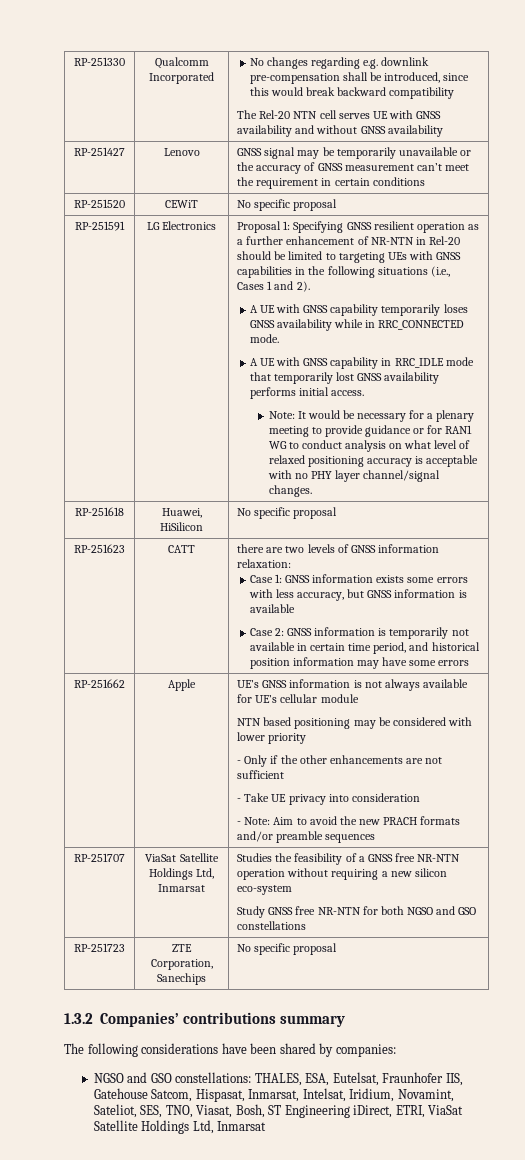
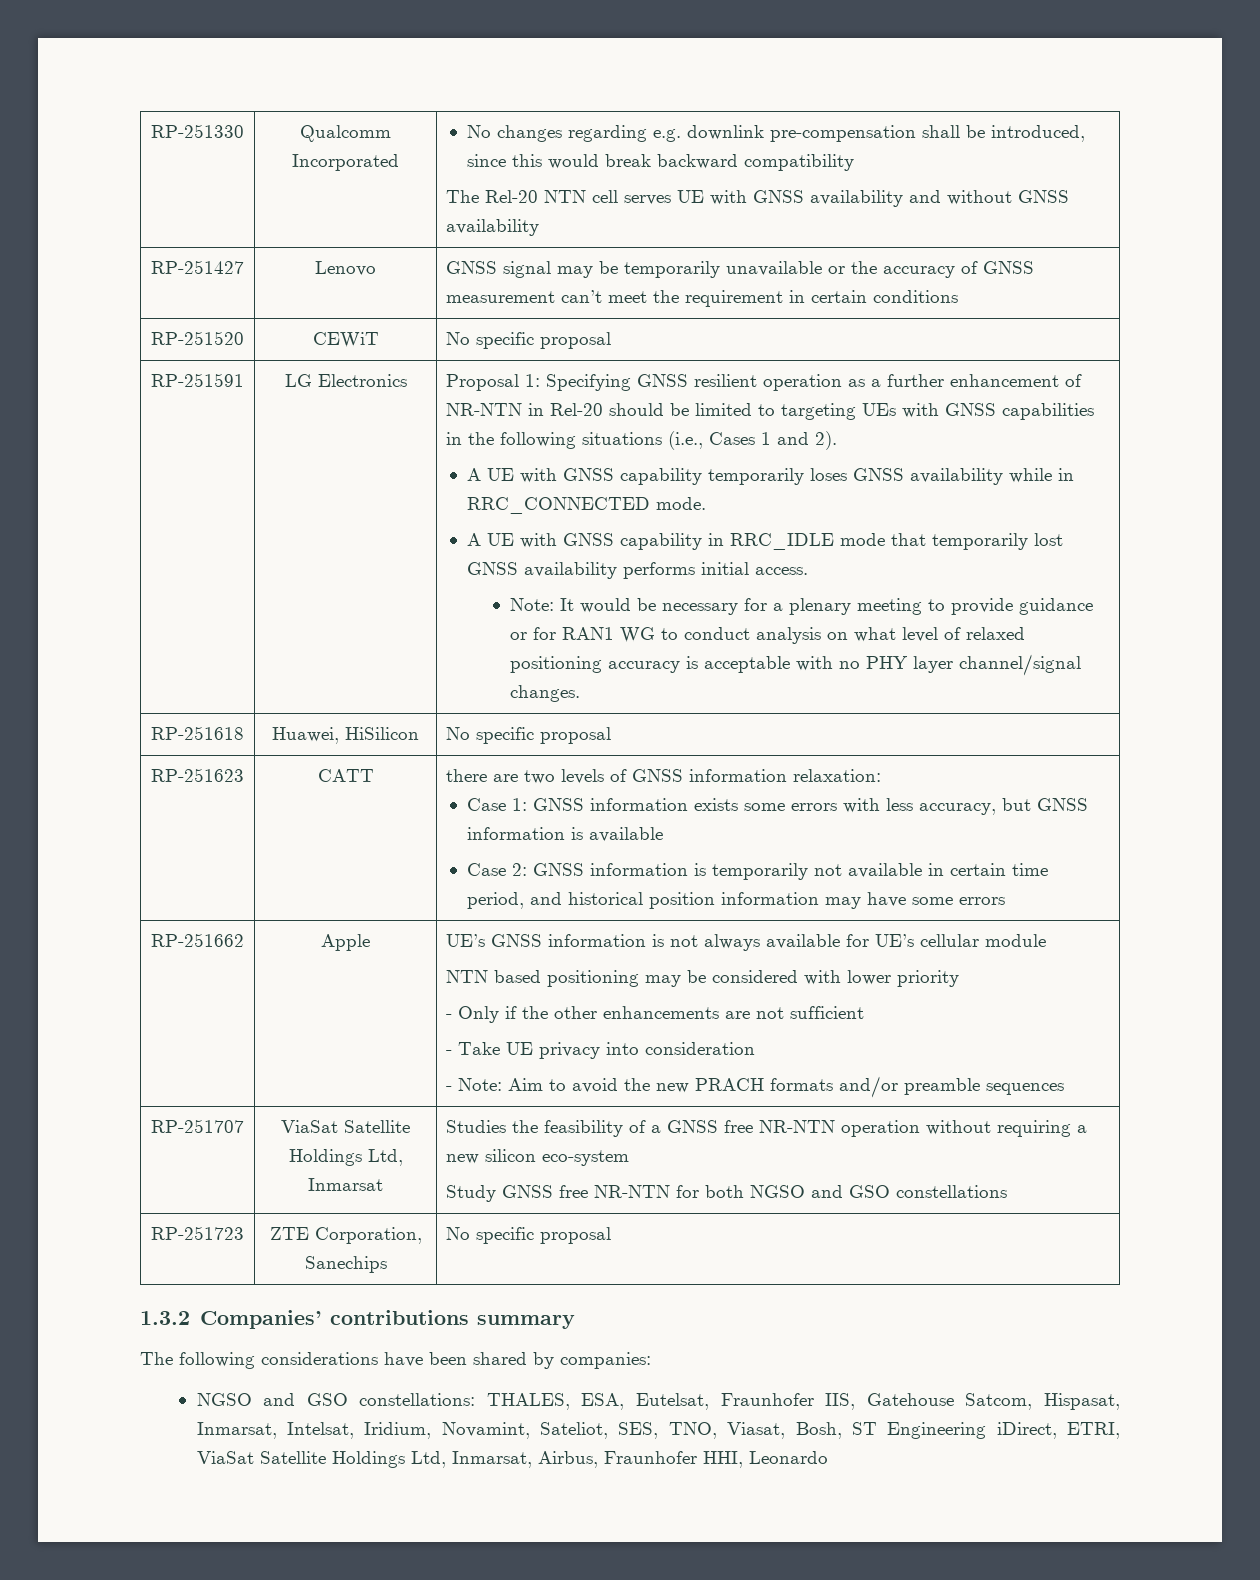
[217,1121,267,1131] Inmarsat -> [451,1451,828,1468] Inmarsat, Airbus, Fraunhofer HHI, Leonardo

